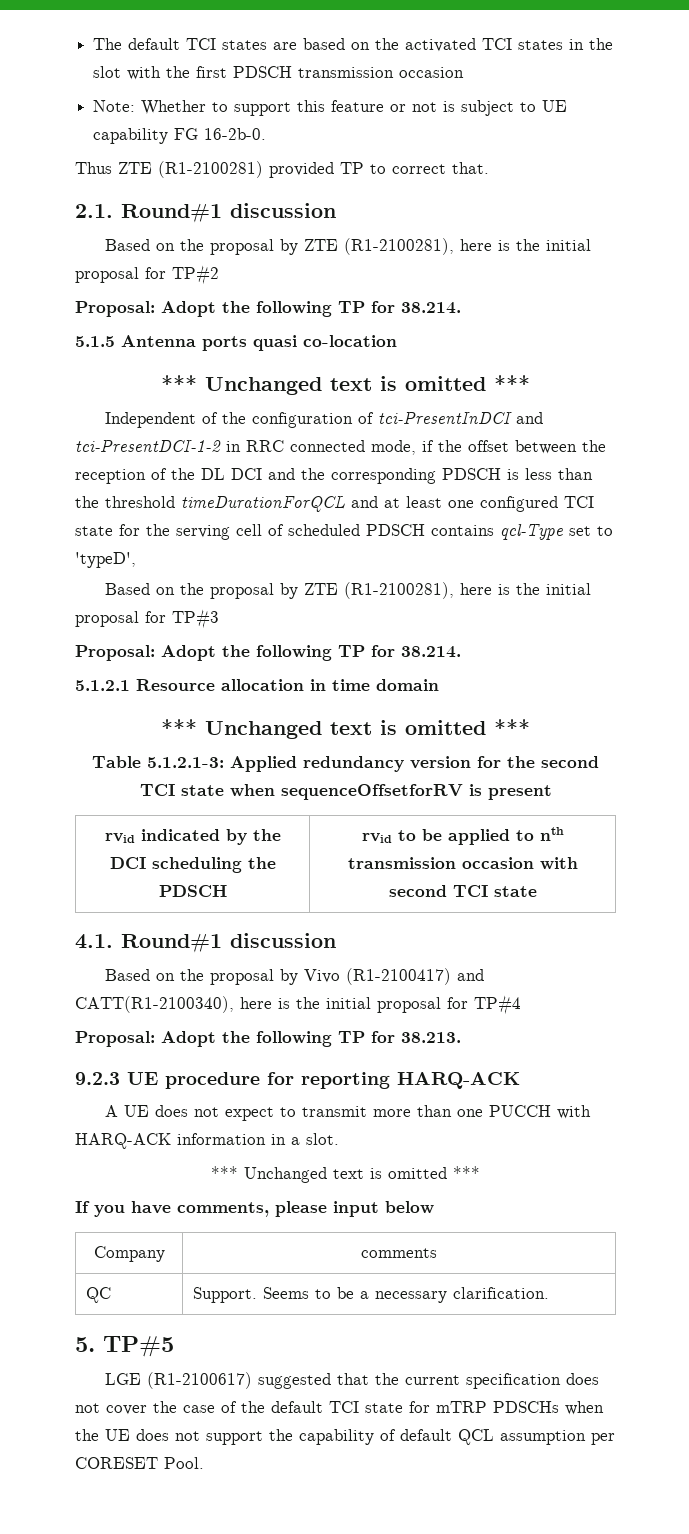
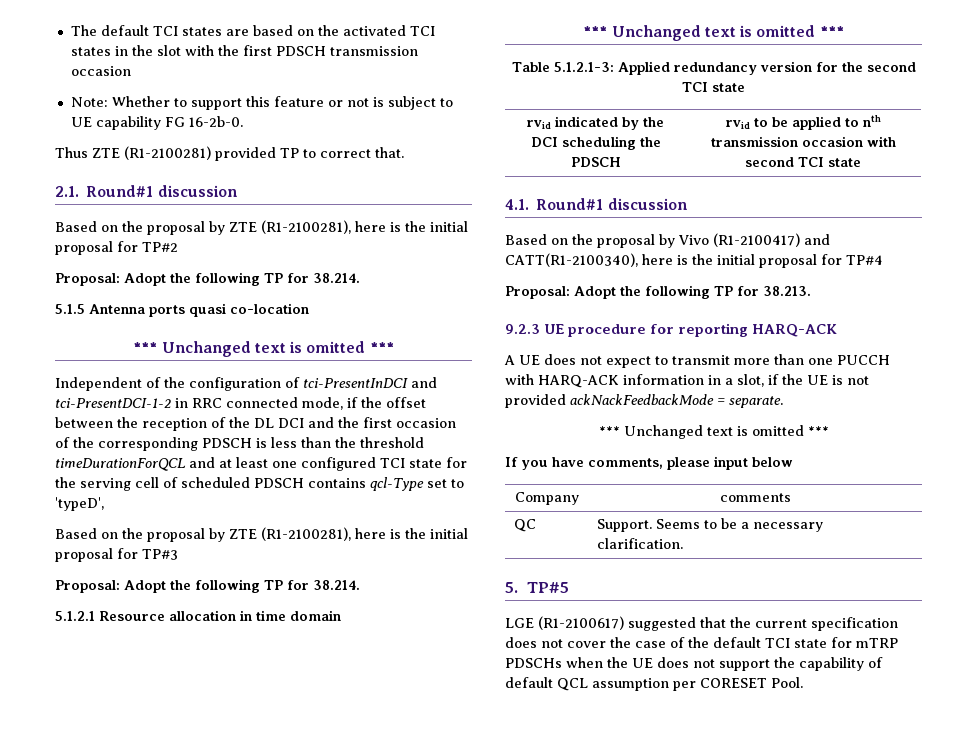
(325, 474) none -> [363,417,456,428] [55,437,94,448] first occasion of the
[229,784,552,800] when sequenceOffsetforRV is present -> (745, 87) none
[306,1133,339,1145] slot. -> [737,374,869,387] [505,394,783,408] slot, if the UE is not provided ackNackFeedbackMode = separate.

